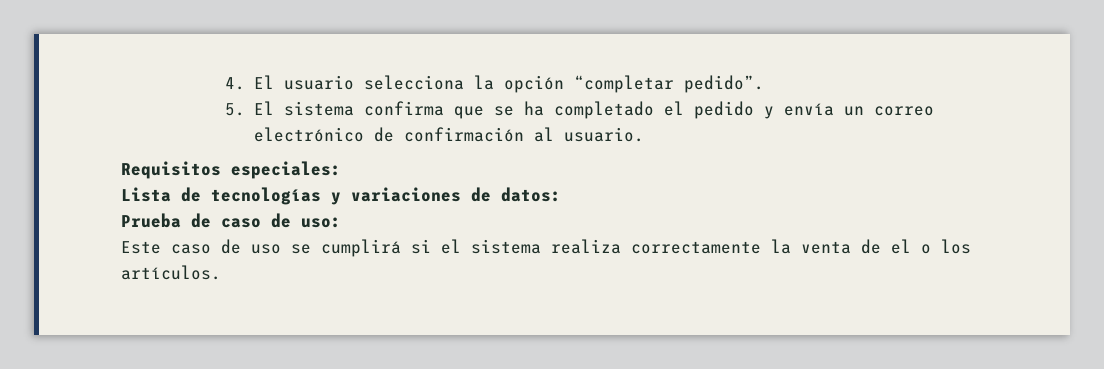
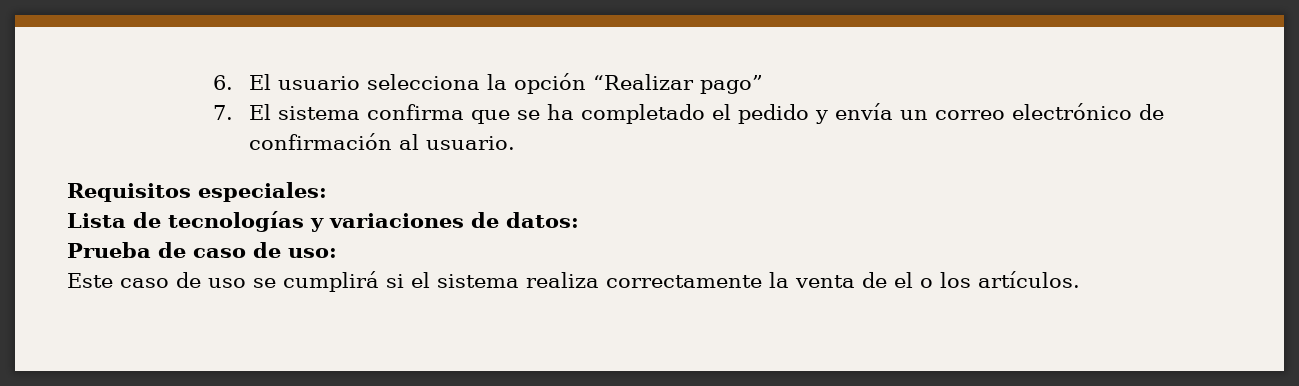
[225,77,246,90] 4. -> [212,75,233,90] 6.
[573,75,764,93] [225,103,246,116] “completar pedido”. // 5. -> [593,74,764,94] [212,105,233,120] “Realizar pago” // 7.

